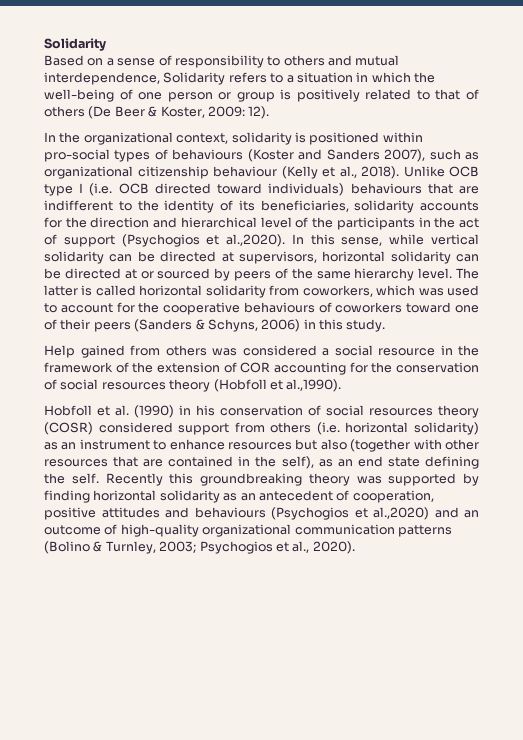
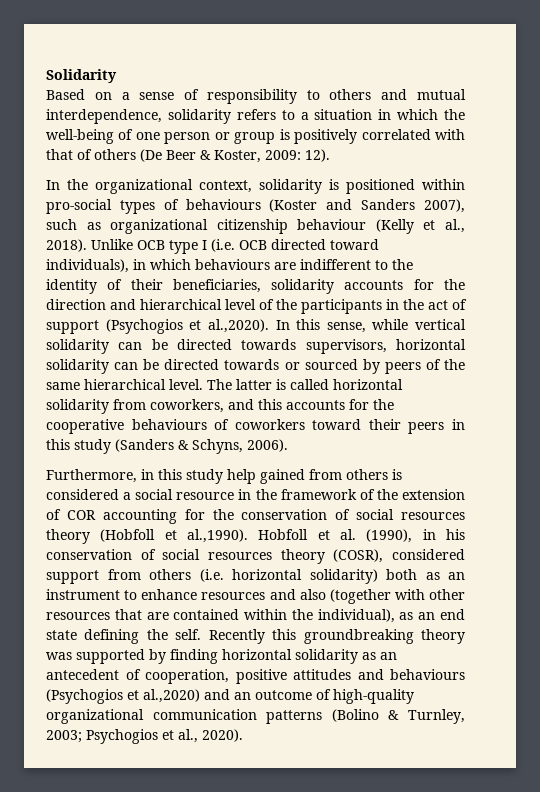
[163,72,226,85] Solidarity -> [167,109,231,124] solidarity
[365,89,430,100] related to -> [361,129,466,140] correlated with
[268,183,453,196] individuals) behaviours that -> [46,259,270,273] individuals), in which behaviours
[238,200,255,211] its -> [130,279,163,290] their
[221,252,234,262] at -> [241,339,297,350] towards
[124,269,137,279] at -> [224,359,280,370] towards
[354,268,415,281] hierarchy -> [84,379,166,390] hierarchical
[376,285,480,296] [44,303,113,313] which was used to account -> [228,399,345,410] and this accounts
[454,305,479,313] [44,319,386,332] [44,345,75,358] one of their peers (Sanders & Schyns, 2006) in this study. // Help -> [368,419,465,434] [46,439,288,454] [46,469,256,484] their peers in this study (Sanders & Schyns, 2006). // Furthermore, in this study help
[212,348,237,356] was -> [392,469,402,480] is
(342, 385) // -> (248, 536) none
[134,405,174,418] (1990) -> [366,529,413,543] (1990),
[44,422,93,435] (COSR) -> [333,549,384,563] (COSR),
(479, 428) none -> [386,569,417,580] both
[295,439,318,450] but -> [269,589,296,600] and
[238,456,314,469] in the self), -> [244,609,395,623] within the individual),

